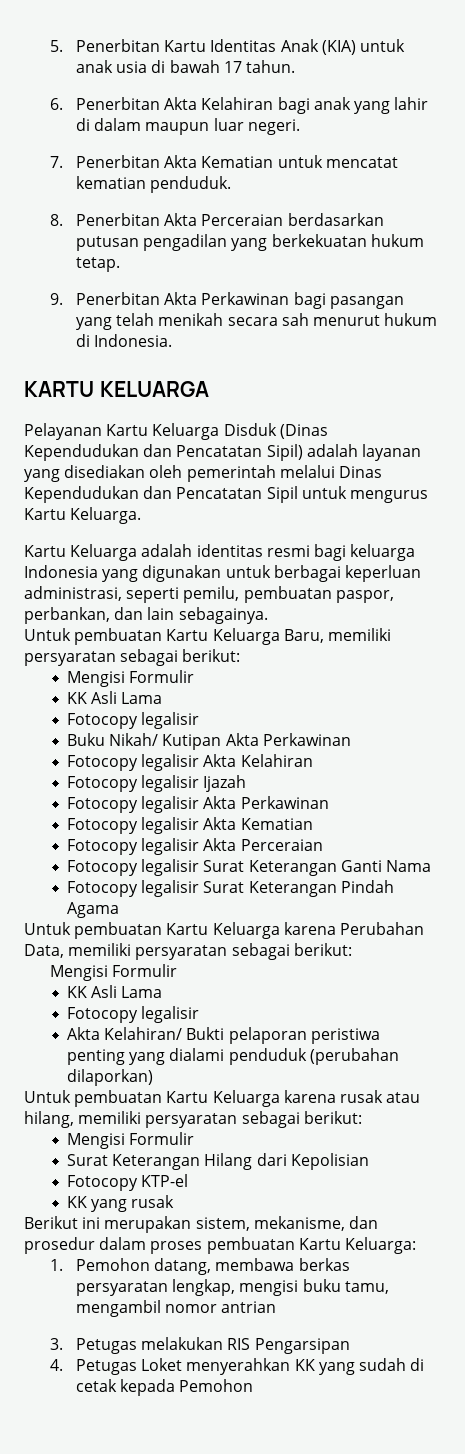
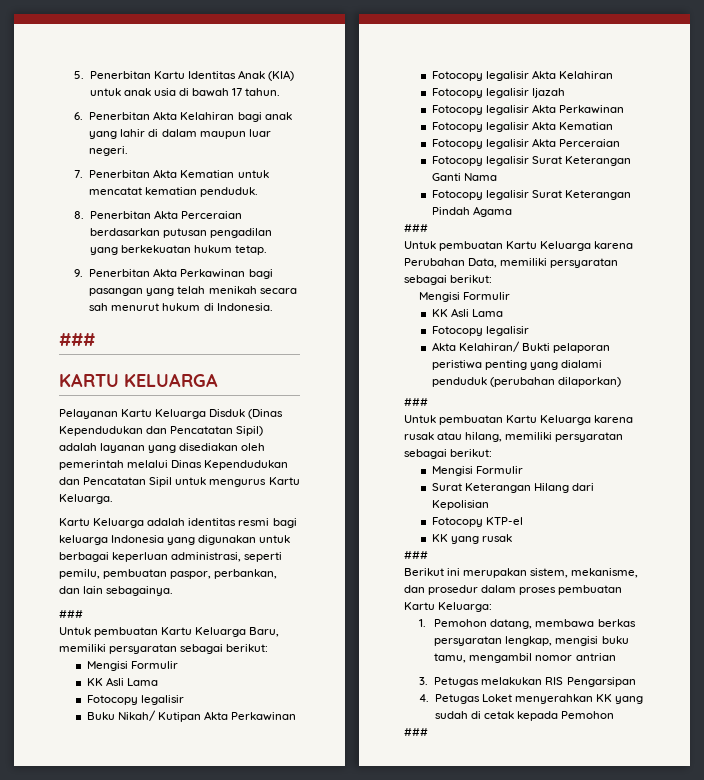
(173, 340) none -> [59,333,95,346] // ###
(268, 615) none -> [59,610,83,618] // ###
(120, 910) none -> [404,224,428,232] // ###
(154, 1077) none -> [404,398,428,406] // ###
(175, 1201) none -> [404,551,428,559] // ###
(254, 1385) none -> [404,728,428,736] // ###

